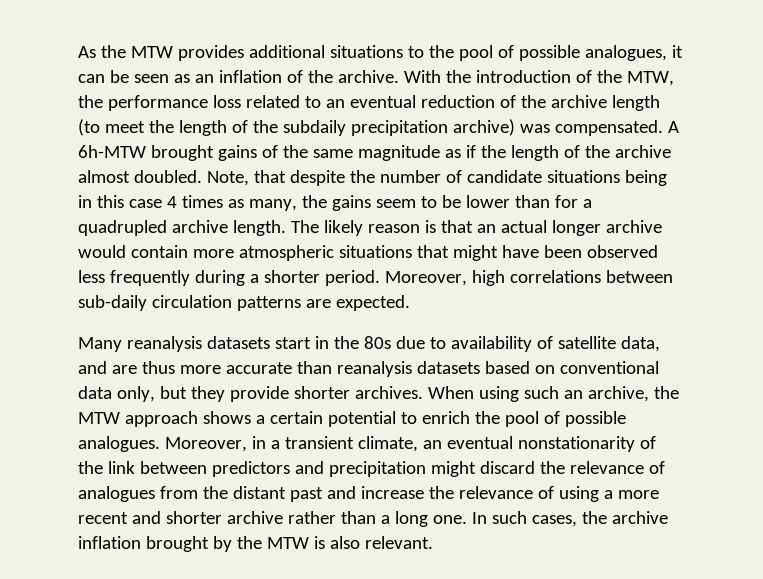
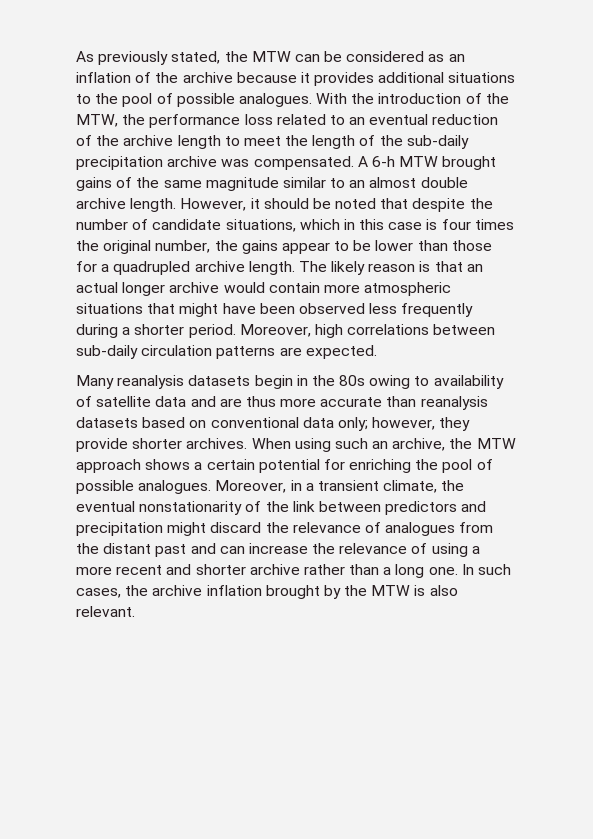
[100,45,173,58] the MTW -> [98,51,465,65] [76,72,310,83] previously stated, the MTW can be considered as an inflation of the archive because it
[584,45,683,61] [78,70,399,83] analogues, it can be seen as an inflation of the archive. -> [238,93,312,107] analogues.
[78,119,100,136] (to -> [224,136,240,146] to
[282,119,515,136] subdaily precipitation archive) -> [406,135,469,149] [76,156,218,170] sub-daily precipitation archive
[78,145,146,158] 6h-MTW -> [371,156,439,167] 6-h MTW
[444,145,671,161] [78,170,249,186] as if the length of the archive almost doubled. Note, -> [282,177,468,188] [76,198,377,212] similar to an almost double archive length. However, it should be noted
[546,170,667,186] situations being -> [225,219,340,232] situations, which
[166,195,297,211] 4 times as many, -> [426,219,514,230] [76,240,211,254] is four times the original number,
[375,199,416,208] seem -> [281,242,330,254] appear
(550, 201) none -> [451,240,492,251] those
[274,337,311,349] start -> [254,375,293,389] begin
[395,336,425,349] due -> [369,375,411,389] owing
[620,336,660,352] data, -> [155,396,187,407] data
[116,386,187,402] only, but -> [337,417,436,431] only; however,
[400,411,470,424] to enrich -> [323,459,412,473] for enriching
[422,440,442,449] an -> [441,480,465,491] the
(356, 492) none -> [219,546,245,554] can

